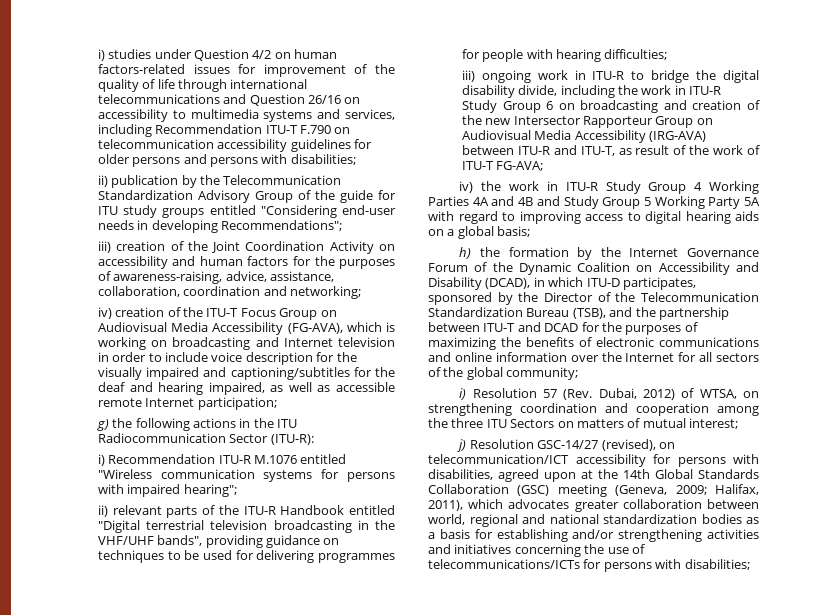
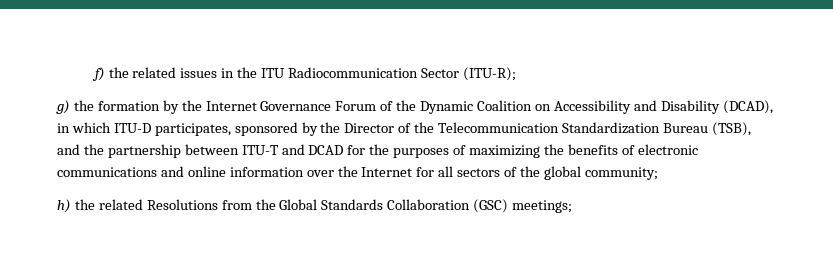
[97,49,338,61] [97,64,396,77] [97,79,308,92] [97,94,361,106] [97,109,395,122] [97,124,351,137] [97,139,373,152] [97,154,356,167] [97,175,342,188] [97,190,396,203] [97,205,396,218] [97,220,343,233] [97,241,395,254] [97,256,395,269] [97,271,335,284] [97,286,362,299] [97,307,337,320] [97,322,395,335] [97,337,395,350] [97,352,357,365] [97,367,395,380] [97,382,396,395] [97,397,277,410] [96,418,237,431] i) studies under Question 4/2 on human factors-related issues for improvement of the quality of life through international telecommunications and Question 26/16 on accessibility to multimedia systems and services, including Recommendation ITU-T F.790 on telecommunication accessibility guidelines for older persons and persons with disabilities; // ii) publication by the Telecommunication Standardization Advisory Group of the guide for ITU study groups entitled "Considering end-user needs in developing Recommendations"; // iii) creation of the Joint Coordination Activity on accessibility and human factors for the purposes of awareness-raising, advice, assistance, collaboration, coordination and networking; // iv) creation of the ITU-T Focus Group on Audiovisual Media Accessibility (FG-AVA), which is working on broadcasting and Internet television in order to include voice description for the visually impaired and captioning/subtitles for the deaf and hearing impaired, as well as accessible remote Internet participation; // g) the following actions -> [91,67,218,81] f) the related issues
[270,434,314,445] [97,454,347,466] [97,469,395,482] [97,484,237,497] [97,505,395,518] [97,520,395,533] [97,535,340,548] [97,550,395,563] [461,49,668,62] [461,70,760,83] [461,85,722,98] [461,100,760,113] [461,115,713,128] [461,130,707,143] [461,145,760,156] [461,161,544,171] [459,181,759,194] [428,196,760,209] [428,211,759,224] [428,226,531,239] [459,247,472,259] (ITU-R): // i) Recommendation ITU-R M.1076 entitled "Wireless communication systems for persons with impaired hearing"; // ii) relevant parts of the ITU-R Handbook entitled "Digital terrestrial television broadcasting in the VHF/UHF bands", providing guidance on techniques to be used for delivering programmes for people with hearing difficulties; // iii) ongoing work in ITU-R to bridge the digital disability divide, including the work in ITU-R Study Group 6 on broadcasting and creation of the new Intersector Rapporteur Group on Audiovisual Media Accessibility (IRG-AVA) between ITU-R and ITU-T, as result of the work of ITU-T FG-AVA; // iv) the work in ITU-R Study Group 4 Working Parties 4A and 4B and Study Group 5 Working Party 5A with regard to improving access to digital hearing aids on a global basis; // h) -> [462,67,516,81] [56,100,70,114] (ITU-R); // g)
[459,388,759,400] [428,403,759,416] [428,418,738,429] [457,439,675,452] [428,454,759,467] [428,469,759,482] [428,484,759,497] [428,499,759,512] [428,514,759,527] [428,529,759,542] [428,544,645,557] [428,559,750,572] i) Resolution 57 (Rev. Dubai, 2012) of WTSA, on strengthening coordination and cooperation among the three ITU Sectors on matters of mutual interest; // j) Resolution GSC-14/27 (revised), on telecommunication/ICT accessibility for persons with disabilities, agreed upon at the 14th Global Standards Collaboration (GSC) meeting (Geneva, 2009; Halifax, 2011), which advocates greater collaboration between world, regional and national standardization bodies as a basis for establishing and/or strengthening activities and initiatives concerning the use of telecommunications/ICTs for persons with disabilities; -> [57,199,573,213] h) the related Resolutions from the Global Standards Collaboration (GSC) meetings;

